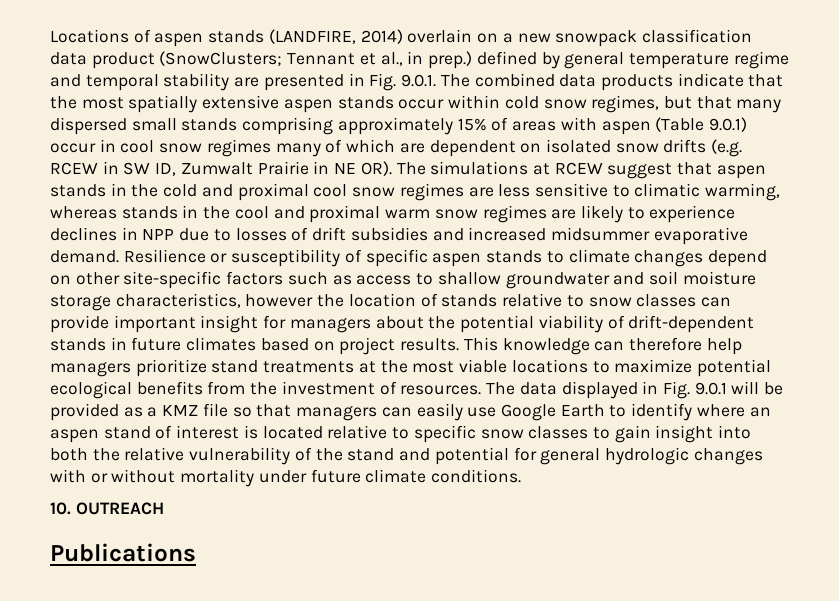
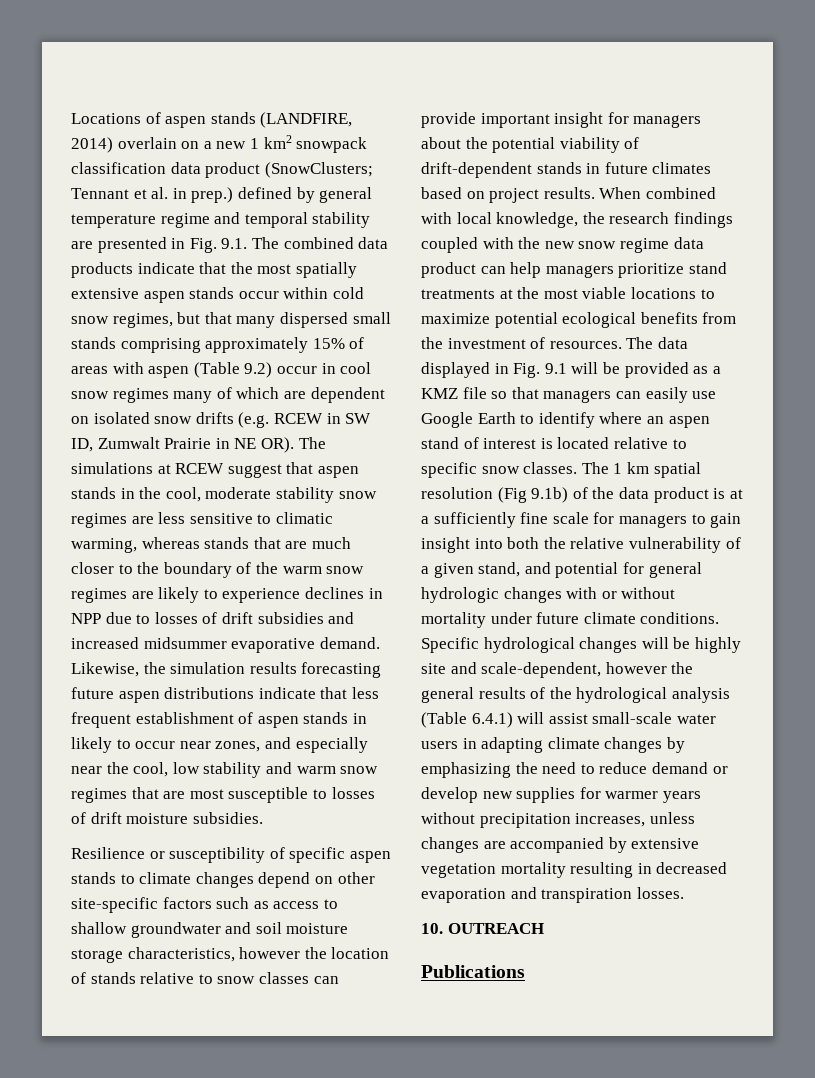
(551, 38) none -> [249,135,292,149] 1 km2
[380,52,403,66] al., -> [151,187,169,199] al.
[401,74,437,87] 9.0.1. -> [221,238,248,249] 9.1.
[708,117,747,132] 9.0.1) -> [244,362,273,378] 9.2)
[163,183,348,201] cold and proximal cool -> [165,487,334,503] cool, moderate stability
[182,205,381,223] in the cool and proximal -> [253,537,351,549] [71,562,278,578] that are much closer to the boundary of the
(119, 256) none -> [71,662,382,678] [71,687,379,703] [71,712,367,728] [71,737,368,753] [71,762,379,778] [71,787,375,803] [71,812,263,824] Likewise, the simulation results forecasting future aspen distributions indicate that less frequent establishment of aspen stands in likely to occur near zones, and especially near the cool, low stability and warm snow regimes that are most susceptible to losses of drift moisture subsidies. //
[463,337,702,355] This knowledge can therefore -> [599,187,716,199] [421,212,733,228] [421,237,704,253] [421,262,506,278] When combined with local knowledge, the research findings coupled with the new snow regime data product can
[694,382,727,395] 9.0.1 -> [544,363,567,374] 9.1
[528,426,589,439] classes -> [523,462,701,478] [421,487,743,503] [421,512,687,528] classes. The 1 km spatial resolution (Fig 9.1b) of the data product is at a sufficiently fine scale for managers
[315,448,395,461] the stand -> [421,562,521,578] a given stand,
(522, 476) none -> [421,637,741,653] [421,662,694,678] [421,687,730,703] [421,712,716,728] [421,737,685,753] [421,762,728,778] [421,787,701,803] [421,812,695,828] [421,837,700,853] [421,862,728,878] [421,887,684,903] Specific hydrological changes will be highly site and scale-dependent, however the general results of the hydrological analysis (Table 6.4.1) will assist small-scale water users in adapting climate changes by emphasizing the need to reduce demand or develop new supplies for warmer years without precipitation increases, unless changes are accompanied by extensive vegetation mortality resulting in decreased evaporation and transpiration losses.

